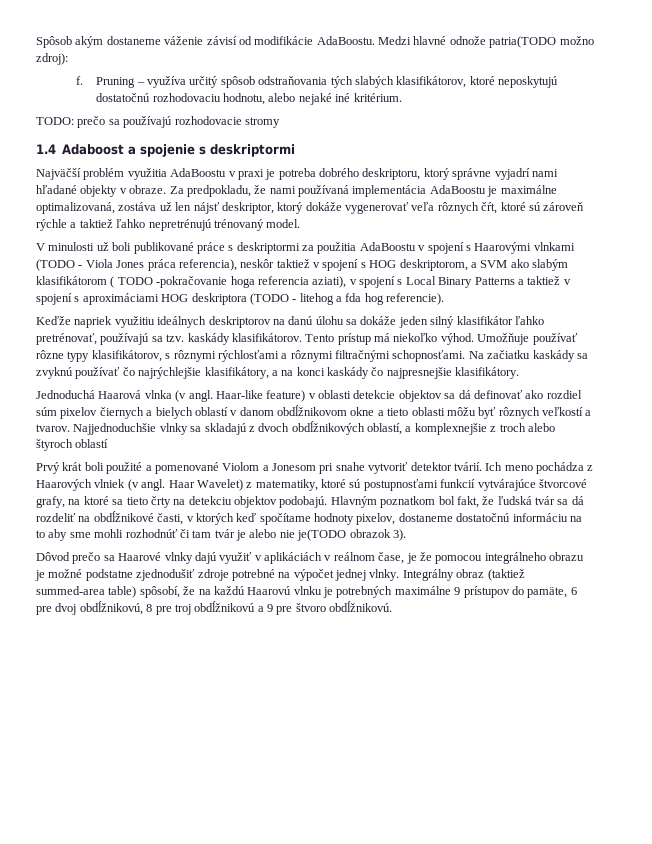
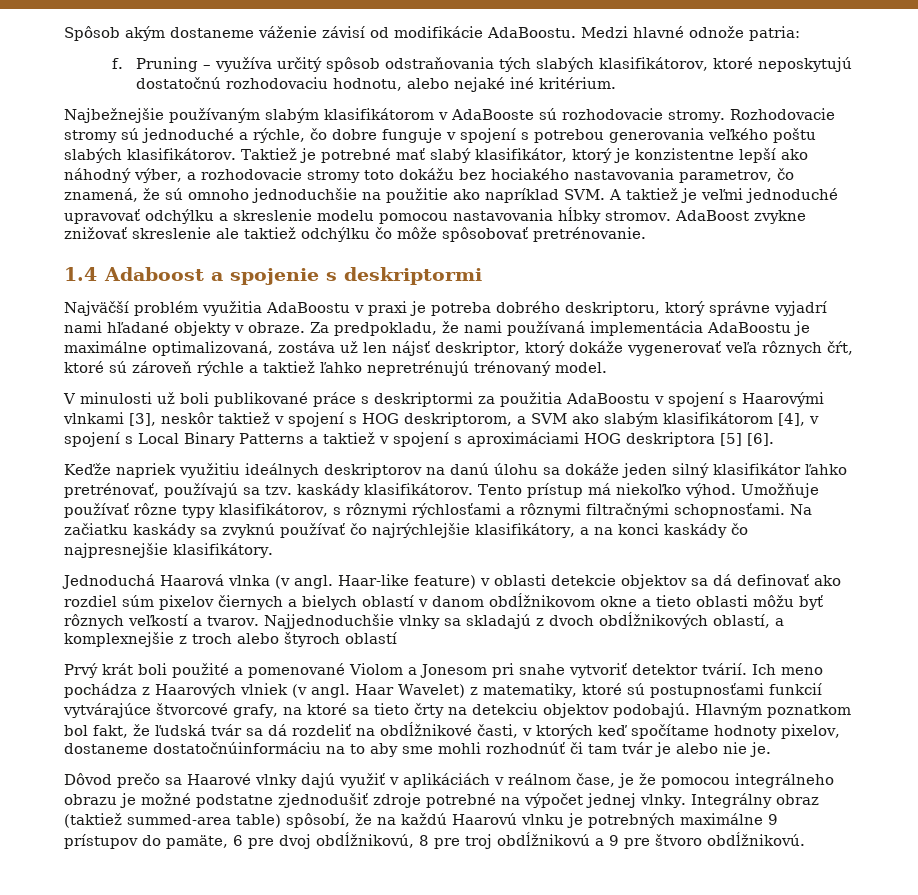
[489,36,594,48] [36,53,68,65] patria(TODO možno zdroj): -> [749,26,800,41] patria:
[36,116,280,128] TODO: prečo sa používajú rozhodovacie stromy -> [64,108,835,123] [64,128,816,143] [64,148,808,163] [64,168,794,183] [64,188,838,203] [64,207,806,224] [64,227,646,242] Najbežnejšie používaným slabým klasifikátorom v AdaBooste sú rozhodovacie stromy. Rozhodovacie stromy sú jednoduché a rýchle, čo dobre funguje v spojení s potrebou generovania veľkého poštu slabých klasifikátorov. Taktiež je potrebné mať slabý klasifikátor, ktorý je konzistentne lepší ako náhodný výber, a rozhodovacie stromy toto dokážu bez hociakého nastavovania parametrov, čo znamená, že sú omnoho jednoduchšie na použitie ako napríklad SVM. A taktiež je veľmi jednoduché upravovať odchýlku a skreslenie modelu pomocou nastavovania hĺbky stromov. AdaBoost zvykne znižovať skreslenie ale taktiež odchýlku čo môže spôsobovať pretrénovanie.
[36,259,237,271] (TODO - Viola Jones práca referencia), -> [129,413,156,426] [3],
[110,276,347,288] ( TODO -pokračovanie hoga referencia aziati), -> [778,413,805,426] [4],
[249,293,445,305] (TODO - litehog a fda hog referencie). -> [720,433,774,446] [5] [6].
[456,513,568,522] dostatočnú informáciu -> [153,742,321,754] dostatočnúinformáciu
[297,529,406,541] je(TODO obrazok 3). -> [750,742,771,757] je.

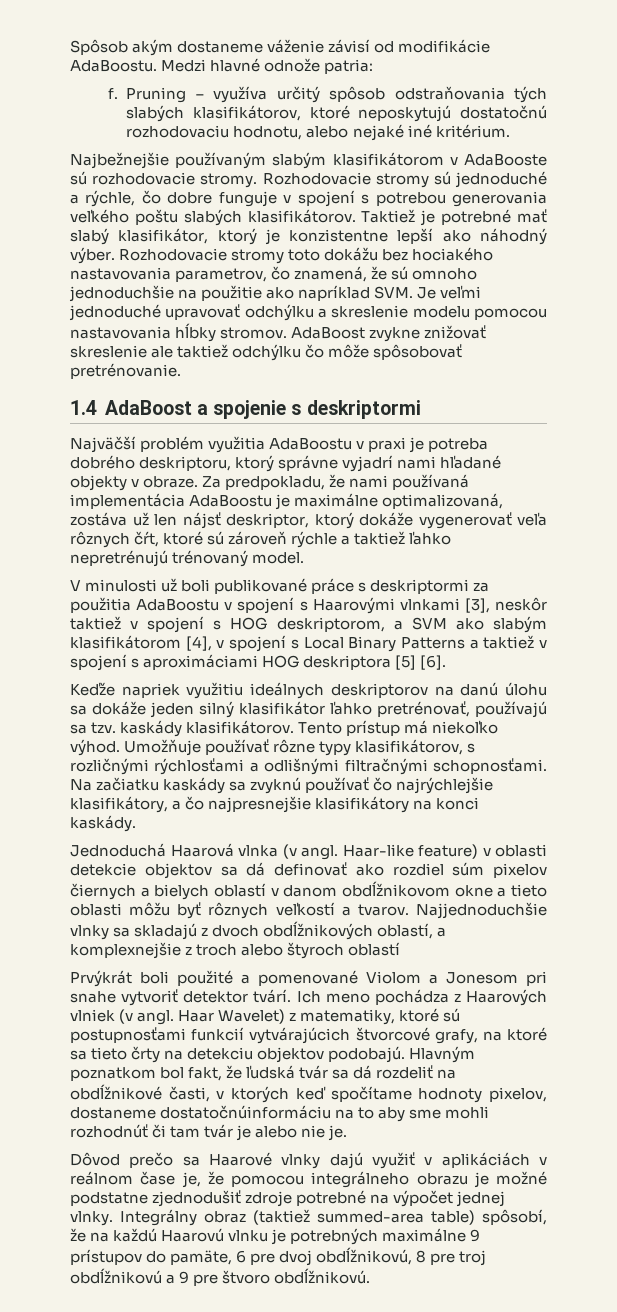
[134,168,302,183] výber, a rozhodovacie -> [70,247,228,264] výber. Rozhodovacie
[609,188,697,203] A taktiež je -> [417,287,437,299] Je
[103,267,204,281] Adaboost -> [104,400,192,415] AdaBoost
[345,503,407,518] rôznymi -> [70,758,149,775] rozličnými
[519,503,581,518] rôznymi -> [264,758,340,775] odlišnými
[593,523,748,538] [64,543,273,558] na konci kaskády čo najpresnejšie klasifikátory. -> [185,796,480,813] [70,815,136,832] čo najpresnejšie klasifikátory na konci kaskády.
[64,663,133,678] Prvý krát -> [70,970,132,987] Prvýkrát
[702,663,747,675] tvárií. -> [253,989,292,1003] tvárí.
[63,703,151,718] vytvárajúce -> [249,1027,351,1044] vytvárajúcich
[576,773,634,788] čase, je -> [140,1171,201,1188] čase je,

